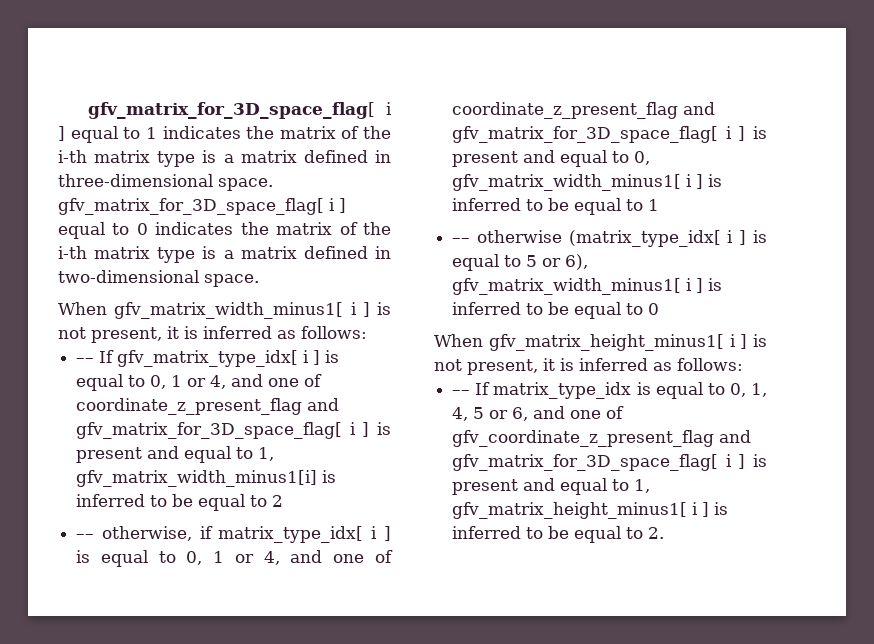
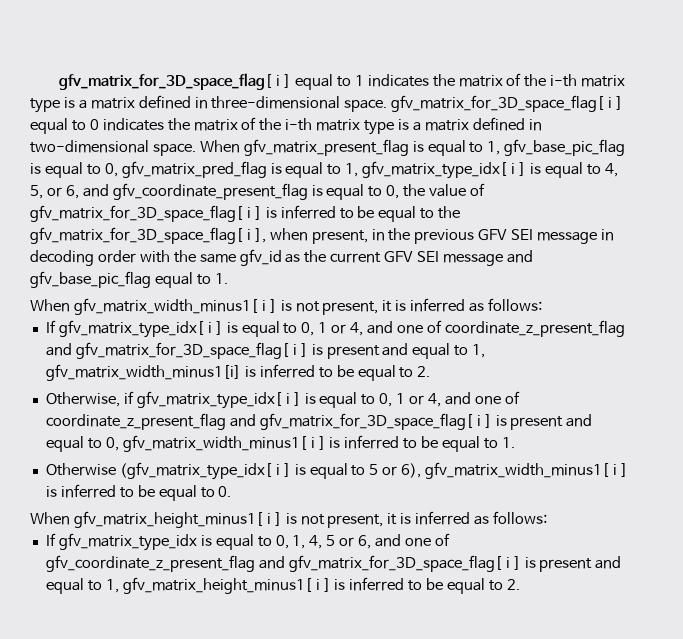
(259, 280) none -> [199,139,626,156] [30,161,618,179] [30,183,486,200] [30,205,461,222] [30,227,615,244] [30,249,533,266] [30,271,228,288] When gfv_matrix_present_flag is equal to 1, gfv_base_pic_flag is equal to 0, gfv_matrix_pred_flag is equal to 1, gfv_matrix_type_idx[ i ] is equal to 4, 5, or 6, and gfv_coordinate_present_flag is equal to 0, the value of gfv_matrix_for_3D_space_flag[ i ] is inferred to be equal to the gfv_matrix_for_3D_space_flag[ i ], when present, in the previous GFV SEI message in decoding order with the same gfv_id as the current GFV SEI message and gfv_base_pic_flag equal to 1.
[76,358,95,363] –– -> (543, 304) none
[272,495,284,507] [76,526,364,543] 2 // –– otherwise, if matrix_type_idx[ -> [417,366,431,377] [45,391,282,409] 2. // Otherwise, if gfv_matrix_type_idx[
[648,199,660,211] [452,230,721,247] 1 // –– otherwise (matrix_type_idx[ -> [501,437,515,448] [45,462,272,480] 1. // Otherwise (gfv_matrix_type_idx[
[648,303,660,315] 0 -> [218,486,232,497] 0.
[452,382,632,399] –– If matrix_type_idx -> [45,533,197,551] If gfv_matrix_type_idx

